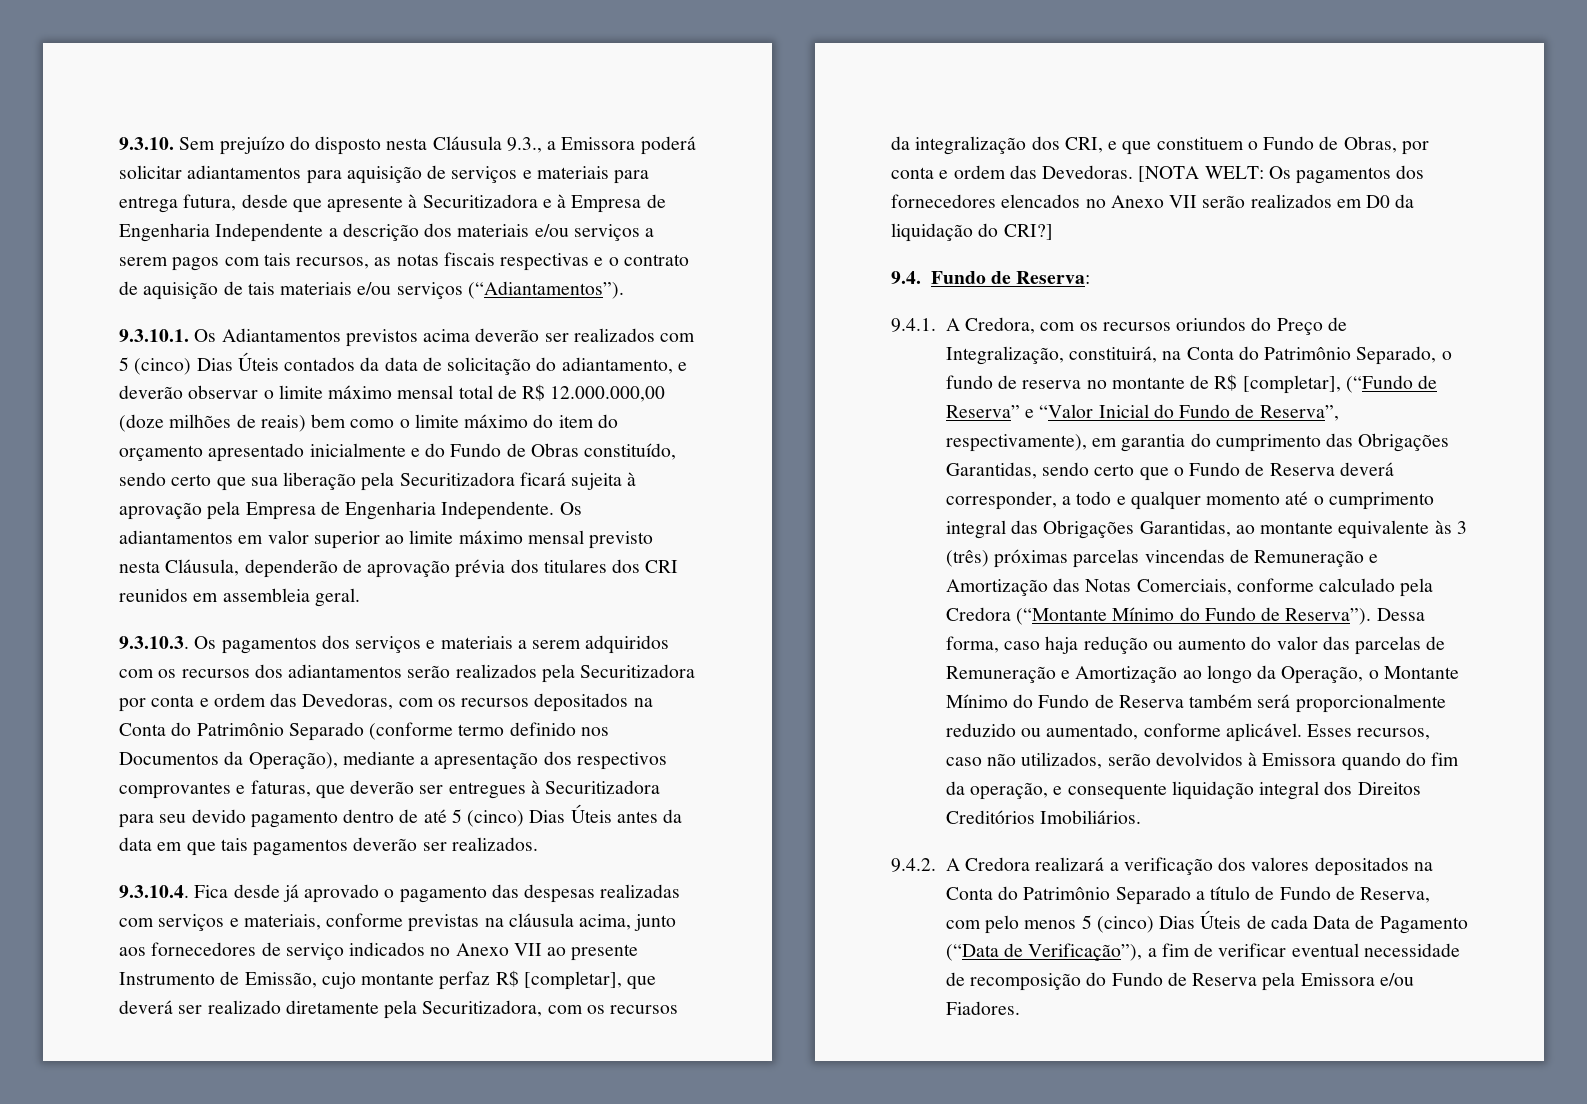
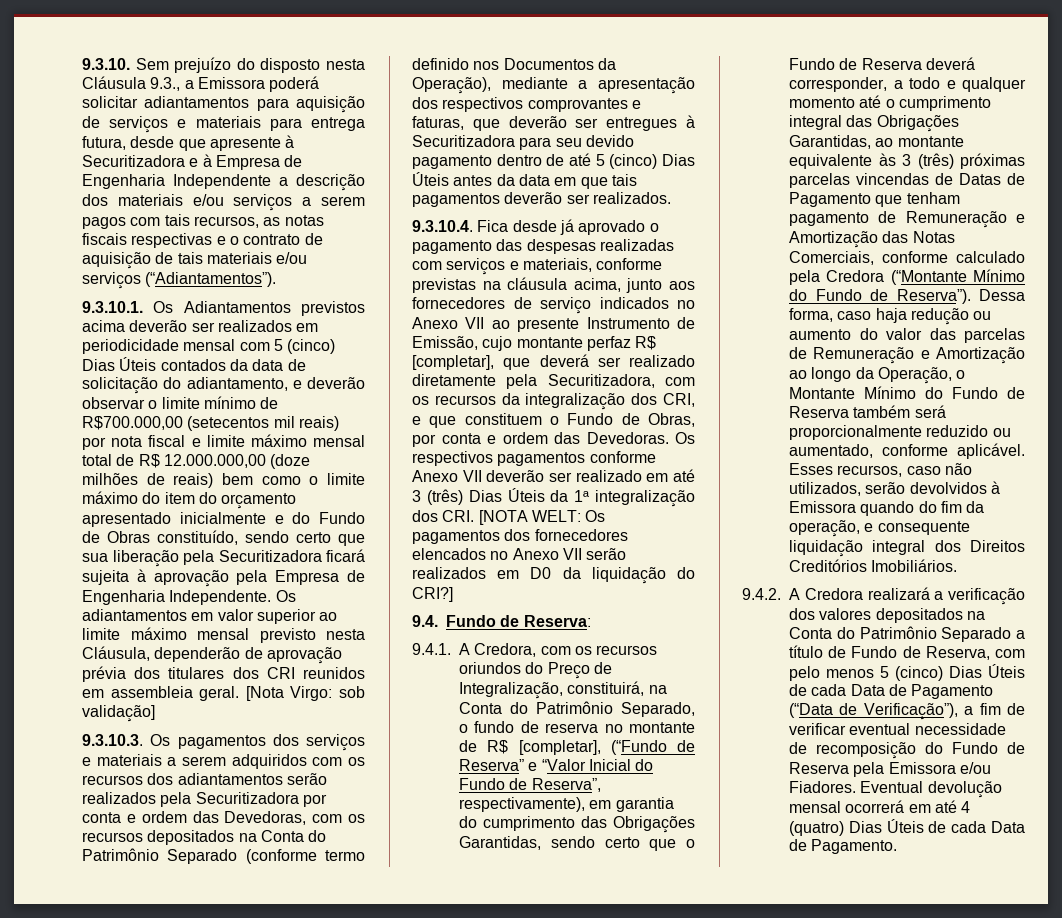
(655, 335) none -> [296,323,319,332] [82,339,236,354] em periodicidade mensal
(323, 392) none -> [203,396,279,409] [82,416,339,431] [82,435,245,450] mínimo de R$700.000,00 (setecentos mil reais) por nota fiscal e limite
(360, 597) none -> [245,686,365,701] [82,705,155,722] [Nota Virgo: sob validação]
(1134, 172) none -> [675,432,695,444] [412,451,656,466] [412,469,695,482] [412,488,695,507] [412,510,475,522] Os respectivos pagamentos conforme Anexo VII deverão ser realizado em até 3 (três) Dias Úteis da 1ª integralização dos CRI.
(1249, 556) none -> [959,173,1025,185] [789,192,960,207] [789,211,897,226] Datas de Pagamento que tenham pagamento de
(1020, 1008) none -> [860,781,1002,798] [789,800,971,813] [789,819,1025,836] [789,839,898,854] Eventual devolução mensal ocorrerá em até 4 (quatro) Dias Úteis de cada Data de Pagamento.

